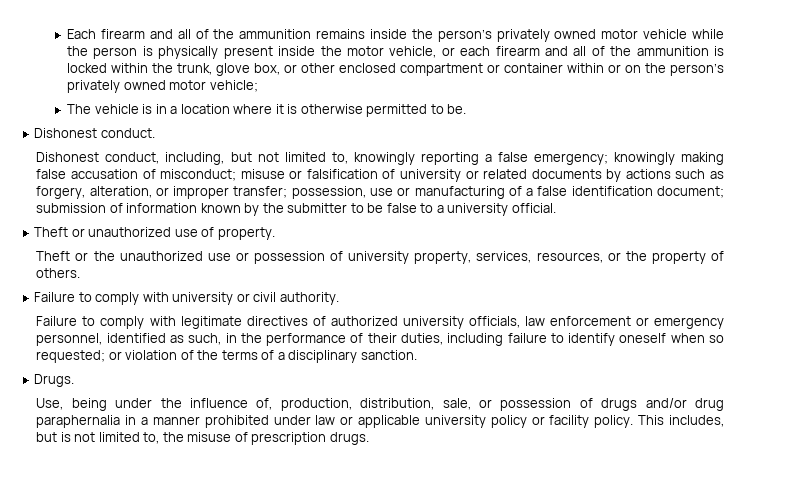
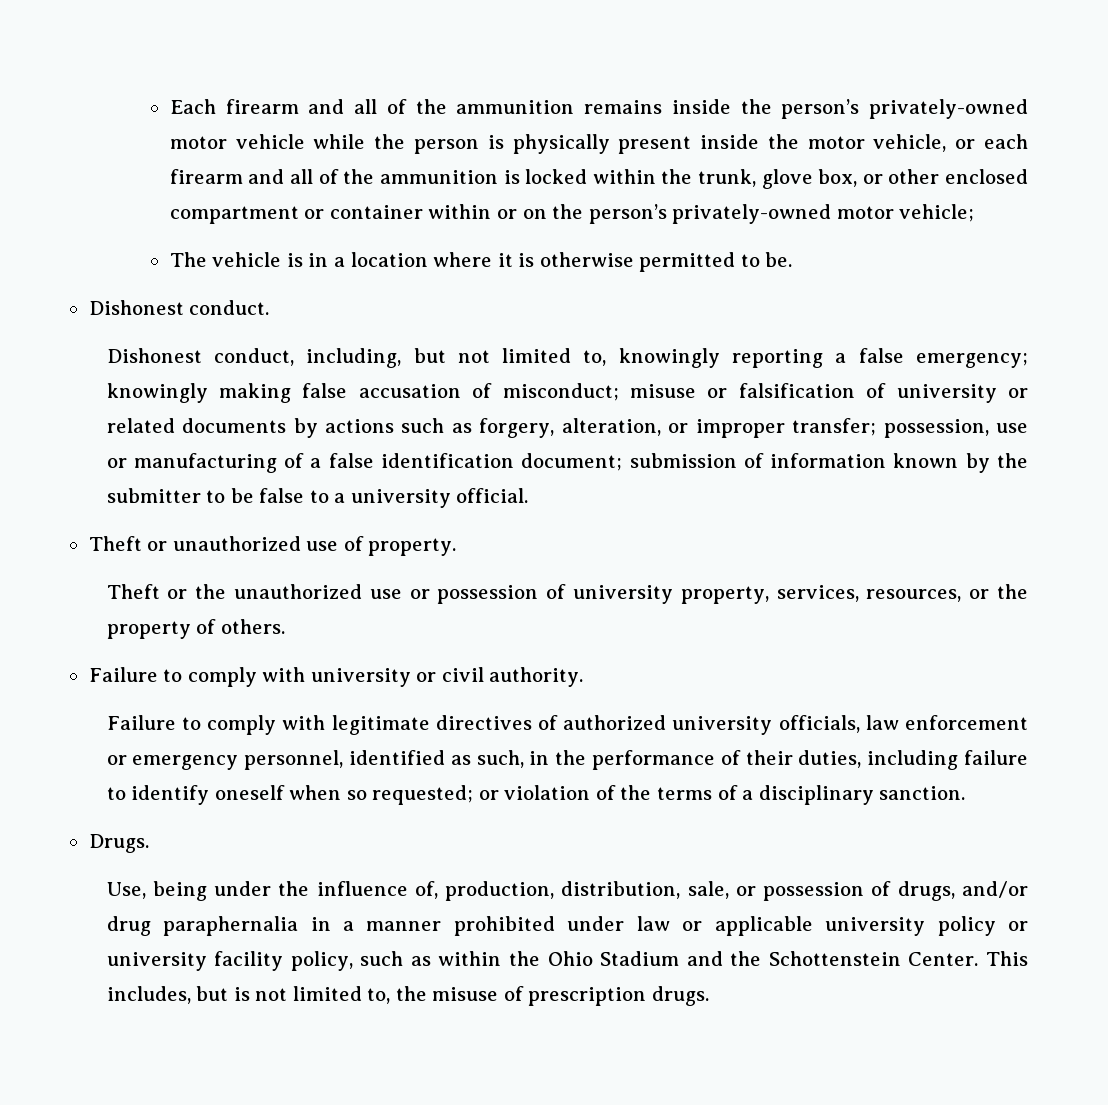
[496,29,597,42] privately owned -> [868,99,1028,119] privately-owned
[67,80,166,93] privately owned -> [672,204,832,224] privately-owned
[601,398,638,411] drugs -> [897,881,955,901] drugs,
[549,415,634,428] facility policy. -> [106,951,979,971] university facility policy, such as within the Ohio Stadium and the Schottenstein Center.

